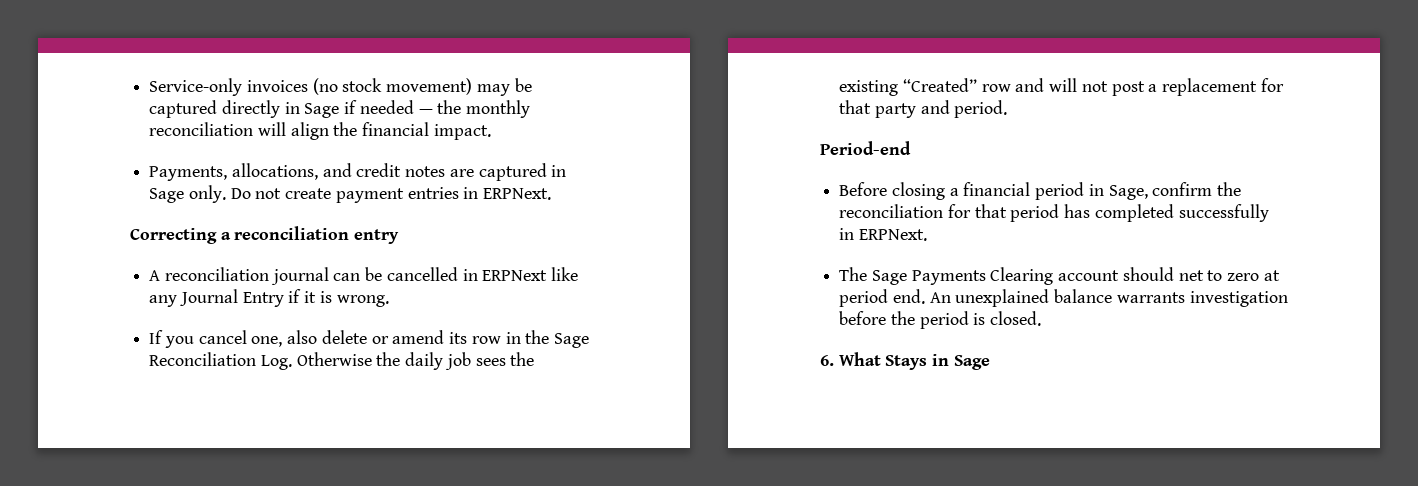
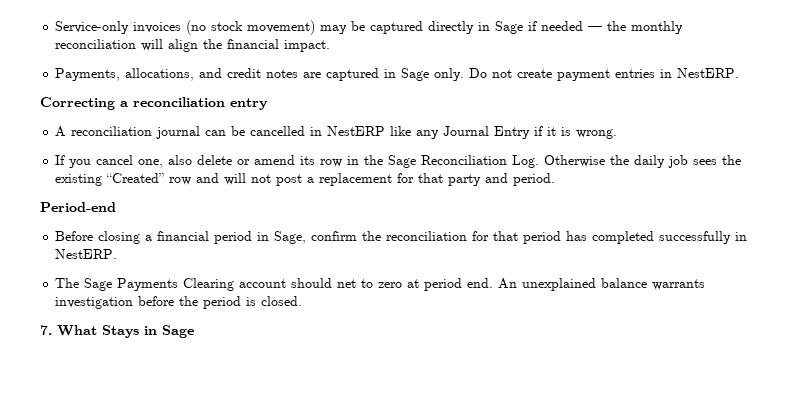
[483,188,552,200] ERPNext. -> [677,68,740,78] NestERP.
[482,270,548,281] ERPNext -> [327,126,386,136] NestERP
[858,229,927,241] ERPNext. -> [55,249,118,259] NestERP.
[820,355,834,366] 6. -> [40,325,52,335] 7.

